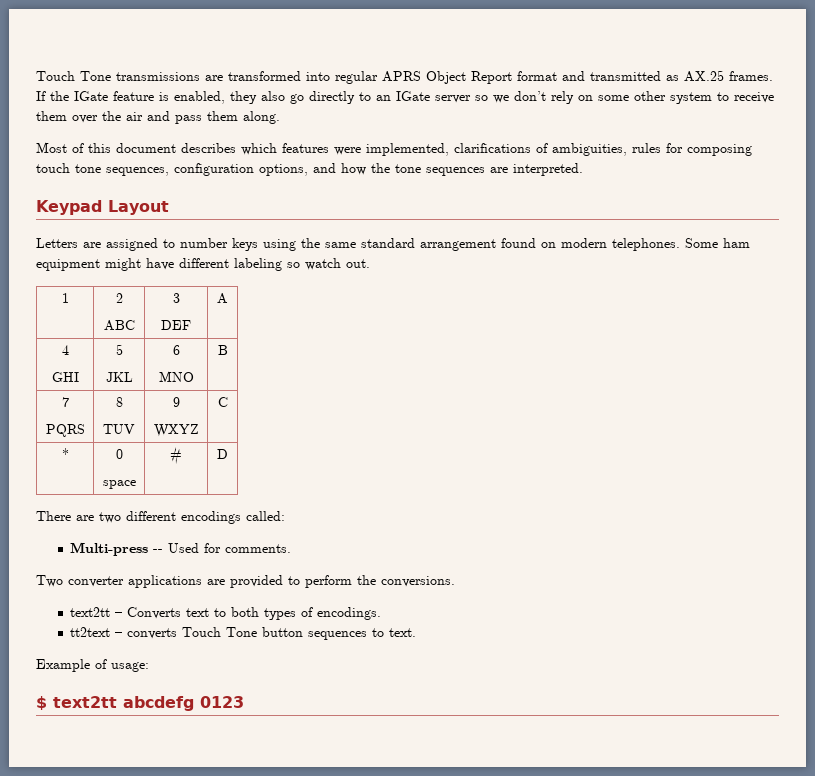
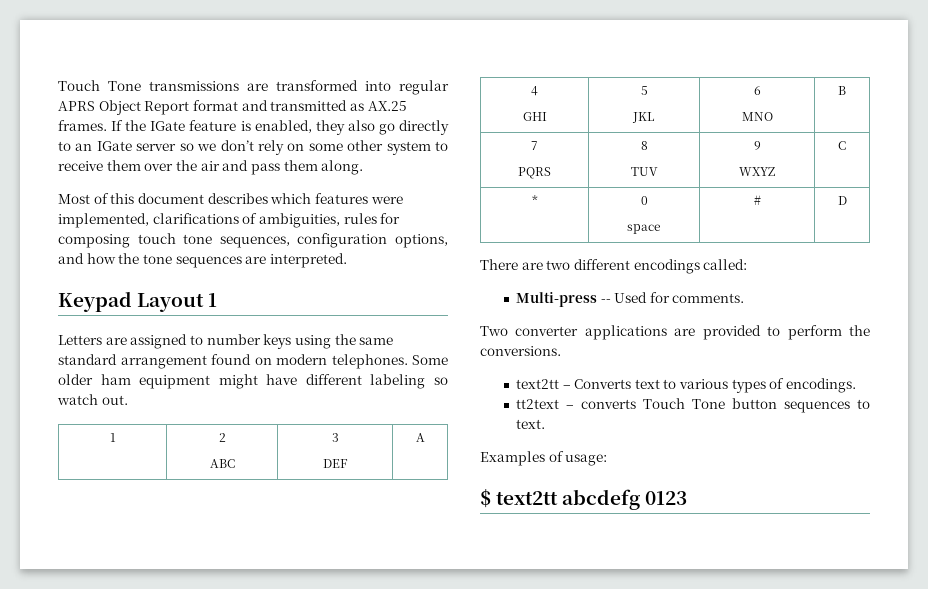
(169, 207) none -> [208,293,218,307] 1
(718, 243) none -> [58,374,93,385] older
[231,607,260,617] both -> [679,379,729,389] various
[36,659,90,672] Example -> [480,451,545,466] Examples

